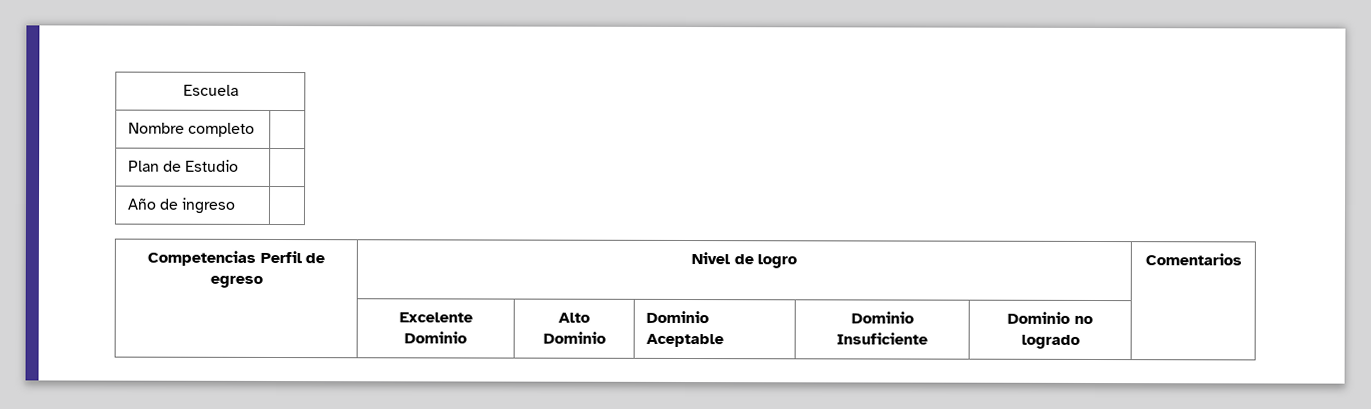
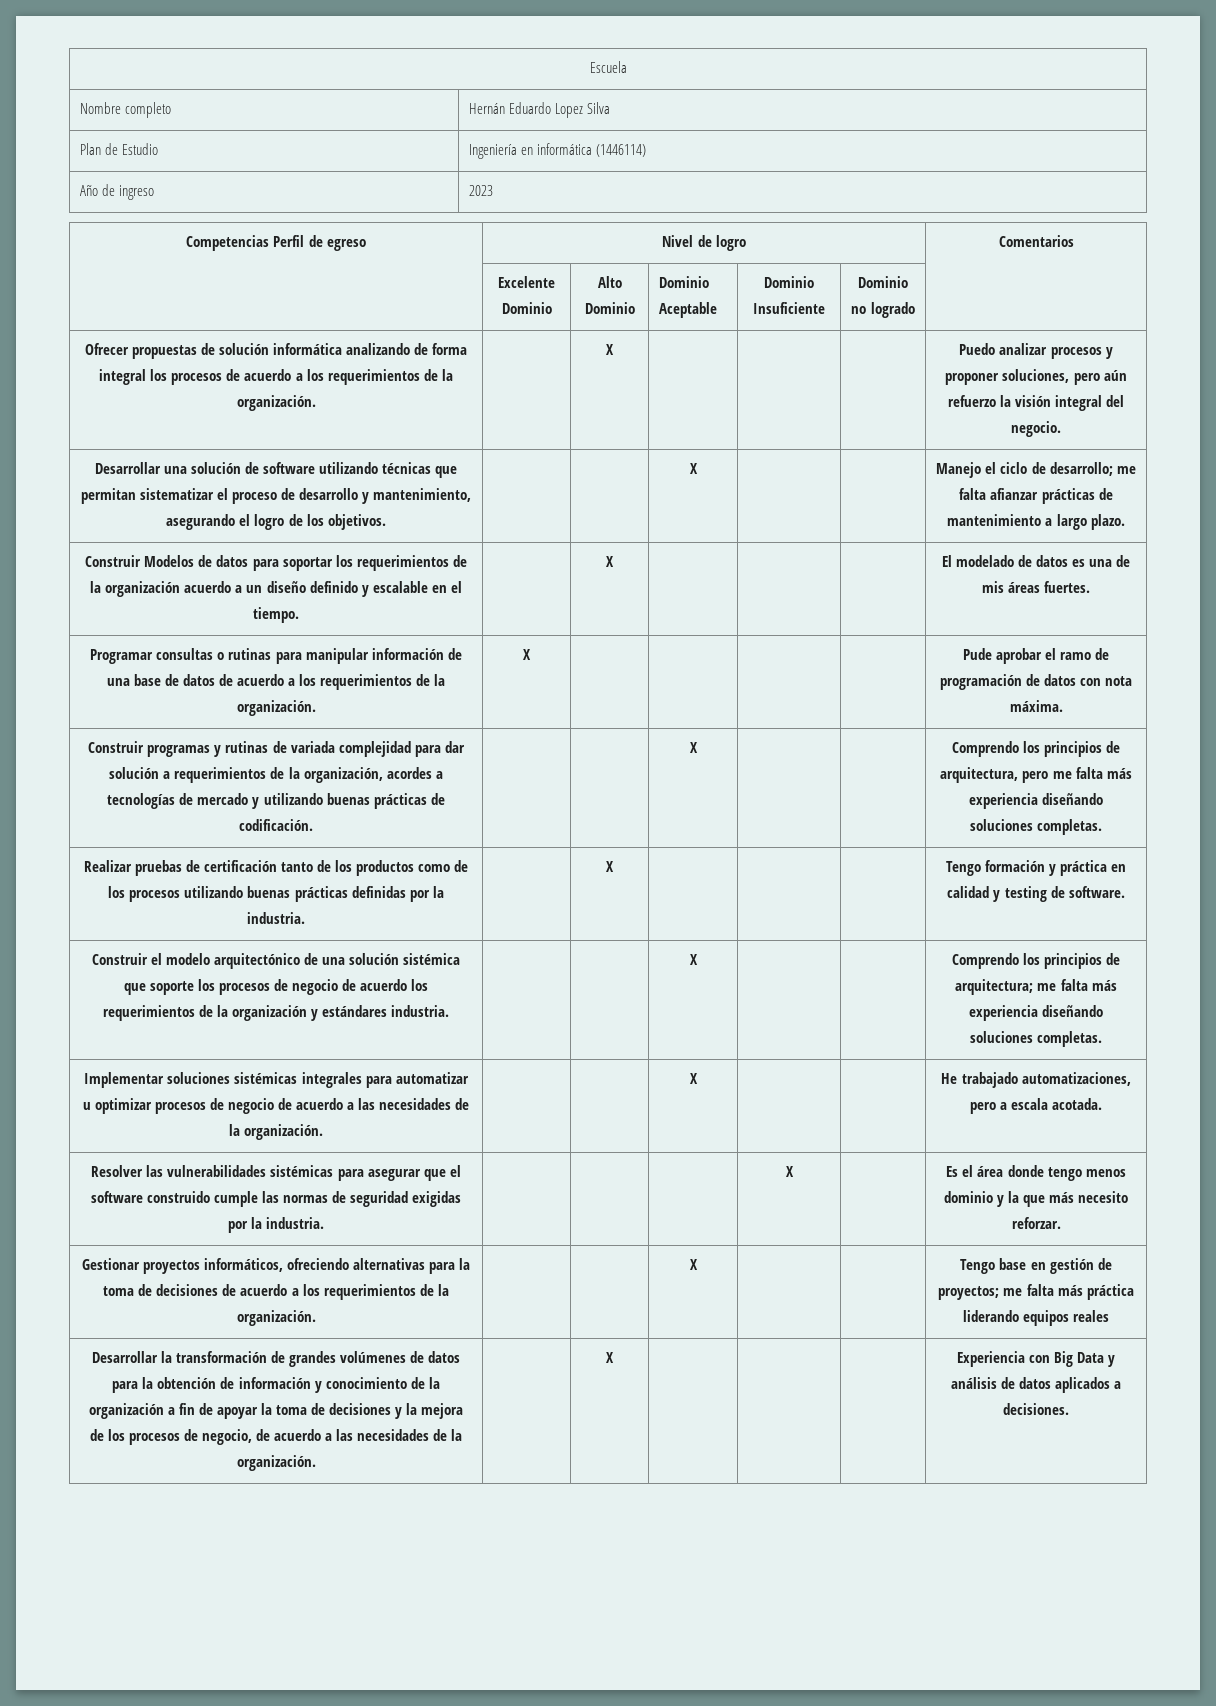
(256, 129) none -> [469,102,611,118] Hernán Eduardo Lopez Silva
(240, 165) none -> [469,143,647,159] Ingeniería en informática (1446114)
(237, 205) none -> [469,185,494,196] 2023
(1080, 341) none -> [84,343,468,359] [99,369,453,385] [236,395,316,411] [606,344,614,355] [959,343,1113,359] [945,369,1127,385] [947,395,1125,411] [1011,421,1061,437] [94,462,458,478] [80,488,472,504] [166,514,386,530] [689,463,698,474] [936,462,1136,478] [959,488,1113,504] [947,514,1125,530] [85,555,467,571] [90,581,462,597] [253,607,299,623] [606,556,614,567] [941,555,1131,567] [981,581,1091,593] [90,648,462,664] [106,674,446,690] [236,700,316,716] [523,649,531,660] [962,648,1110,664] [939,674,1133,690] [1009,700,1063,712] [88,741,465,757] [109,767,443,783] [107,793,445,809] [239,819,313,831] [689,742,698,753] [951,741,1121,757] [940,767,1132,783] [968,793,1104,809] [969,819,1103,835] [83,860,469,876] [108,886,444,902] [247,912,305,924] [606,861,614,872] [945,860,1127,876] [947,886,1125,902] [91,953,461,969] [123,979,429,995] [102,1005,450,1021] [689,954,698,965] [951,953,1121,969] [955,979,1117,995] [968,1005,1104,1021] [969,1031,1103,1047] [84,1072,469,1088] [82,1098,470,1114] [228,1124,324,1140] [689,1073,698,1084] [941,1072,1131,1088] [969,1098,1103,1114] [91,1165,461,1181] [90,1191,462,1207] [227,1217,325,1233] [785,1166,794,1177] [946,1165,1126,1181] [943,1191,1129,1207] [1011,1217,1061,1229] [81,1258,471,1274] [103,1284,449,1300] [236,1310,316,1326] [689,1259,698,1270] [960,1258,1112,1274] [938,1284,1134,1300] [962,1310,1110,1326] [91,1351,461,1367] [112,1377,440,1393] [88,1403,464,1419] [89,1429,463,1445] [236,1455,316,1471] [606,1352,614,1363] [956,1351,1116,1367] [950,1377,1122,1393] [1003,1403,1069,1415] // Ofrecer propuestas de solución informática analizando de forma integral los procesos de acuerdo a los requerimientos de la organización. | | X | | | | Puedo analizar procesos y proponer soluciones, pero aún refuerzo la visión integral del negocio. // Desarrollar una solución de software utilizando técnicas que permitan sistematizar el proceso de desarrollo y mantenimiento, asegurando el logro de los objetivos. | | | X | | | Manejo el ciclo de desarrollo; me falta afianzar prácticas de mantenimiento a largo plazo. // Construir Modelos de datos para soportar los requerimientos de la organización acuerdo a un diseño definido y escalable en el tiempo. | | X | | | | El modelado de datos es una de mis áreas fuertes. // Programar consultas o rutinas para manipular información de una base de datos de acuerdo a los requerimientos de la organización. | X | | | | | Pude aprobar el ramo de programación de datos con nota máxima. // Construir programas y rutinas de variada complejidad para dar solución a requerimientos de la organización, acordes a tecnologías de mercado y utilizando buenas prácticas de codificación. | | | X | | | Comprendo los principios de arquitectura, pero me falta más experiencia diseñando soluciones completas. // Realizar pruebas de certificación tanto de los productos como de los procesos utilizando buenas prácticas definidas por la industria. | | X | | | | Tengo formación y práctica en calidad y testing de software. // Construir el modelo arquitectónico de una solución sistémica que soporte los procesos de negocio de acuerdo los requerimientos de la organización y estándares industria. | | | X | | | Comprendo los principios de arquitectura; me falta más experiencia diseñando soluciones completas. // Implementar soluciones sistémicas integrales para automatizar u optimizar procesos de negocio de acuerdo a las necesidades de la organización. | | | X | | | He trabajado automatizaciones, pero a escala acotada. // Resolver las vulnerabilidades sistémicas para asegurar que el software construido cumple las normas de seguridad exigidas por la industria. | | | | X | | Es el área donde tengo menos dominio y la que más necesito reforzar. // Gestionar proyectos informáticos, ofreciendo alternativas para la toma de decisiones de acuerdo a los requerimientos de la organización. | | | X | | | Tengo base en gestión de proyectos; me falta más práctica liderando equipos reales // Desarrollar la transformación de grandes volúmenes de datos para la obtención de información y conocimiento de la organización a fin de apoyar la toma de decisiones y la mejora de los procesos de negocio, de acuerdo a las necesidades de la organización. | | X | | | | Experiencia con Big Data y análisis de datos aplicados a decisiones.

